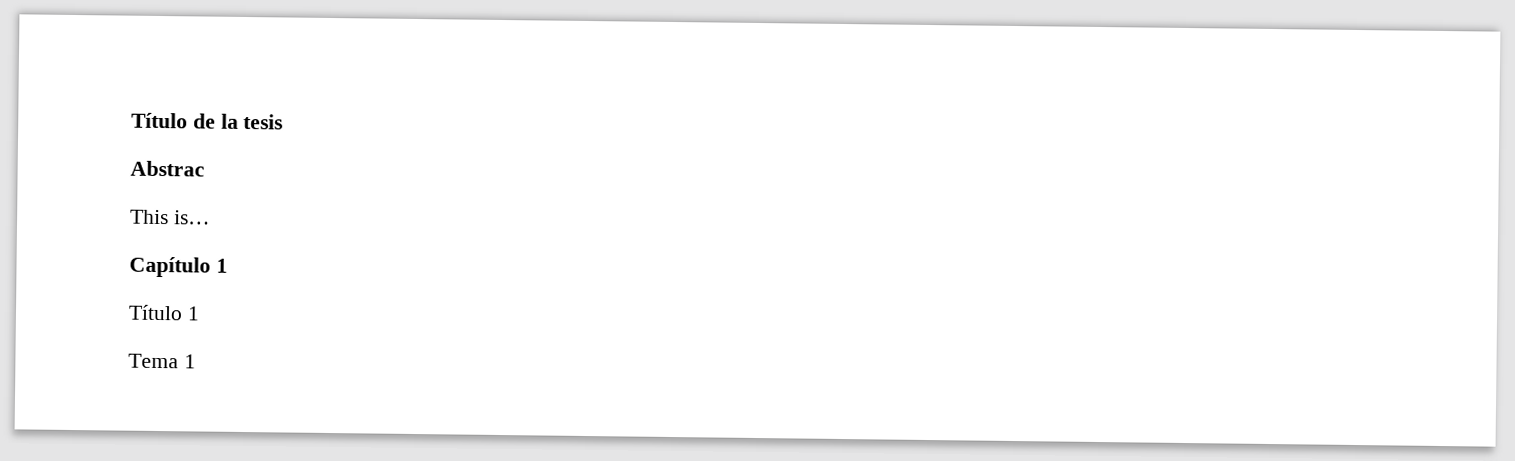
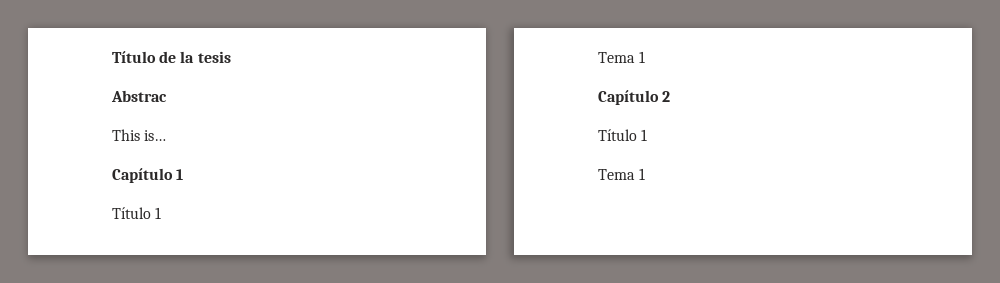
(196, 361) none -> [598,90,671,105] [598,129,648,141] [598,168,646,180] // Capítulo 2 // Título 1 // Tema 1

